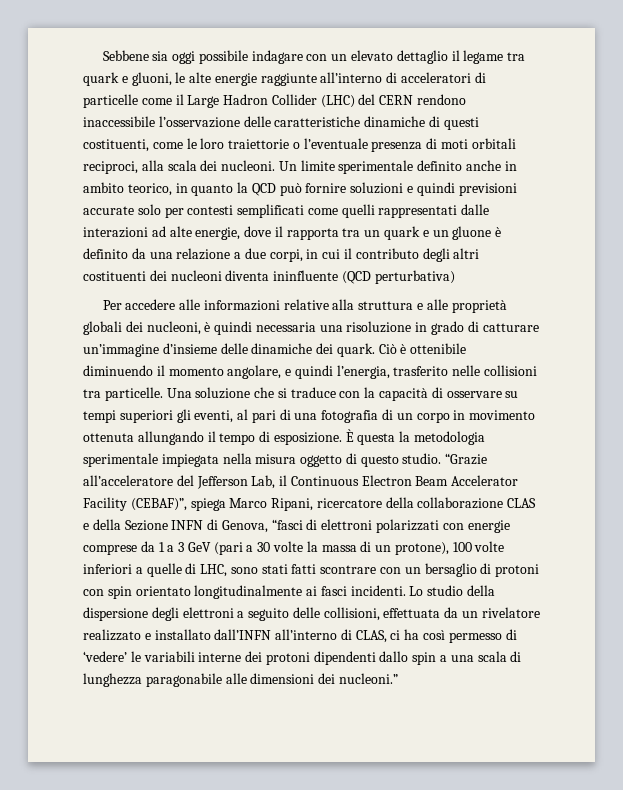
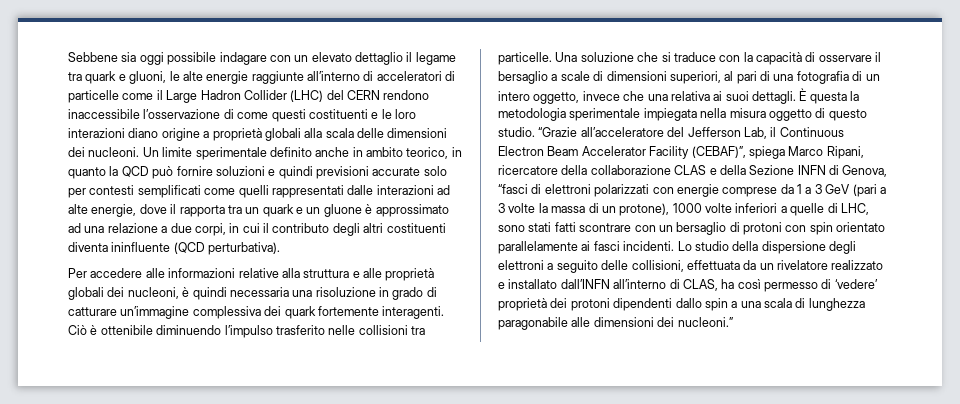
[243,116,479,130] [83,138,516,152] [83,160,197,174] delle caratteristiche dinamiche di questi costituenti, come le loro traiettorie o l’eventuale presenza di moti orbitali reciproci, alla scala -> [223,109,416,122] [68,128,448,141] di come questi costituenti e le loro interazioni diano origine a proprietà globali alla scala delle dimensioni
[83,248,146,259] definito da -> [375,204,449,217] [68,223,81,233] approssimato ad
[149,270,222,281] dei nucleoni -> (446, 228) none
[374,270,455,284] perturbativa) -> [208,242,281,255] perturbativa).
[162,343,467,357] [83,365,390,379] d’insieme delle dinamiche dei quark. Ciò è ottenibile diminuendo il momento angolare, e quindi l’energia, -> [192,306,445,319] [68,325,273,338] complessiva dei quark fortemente interagenti. Ciò è ottenibile diminuendo l’impulso
[505,391,519,398] [83,409,234,423] su tempi superiori gli eventi, -> [875,52,882,62] [498,71,721,84] il bersaglio a scale di dimensioni superiori,
[416,410,536,423] [83,431,342,445] corpo in movimento ottenuta allungando il tempo di esposizione. -> [498,91,796,104] intero oggetto, invece che una relativa ai suoi dettagli.
[257,542,271,552] 30 -> [498,203,505,213] 3
[452,542,472,552] 100 -> [672,203,702,213] 1000
[194,585,303,599] longitudinalmente -> [498,241,578,254] parallelamente
[390,630,401,640] ci -> (718, 285) none
[130,651,242,662] le variabili interne -> [498,298,547,311] proprietà

